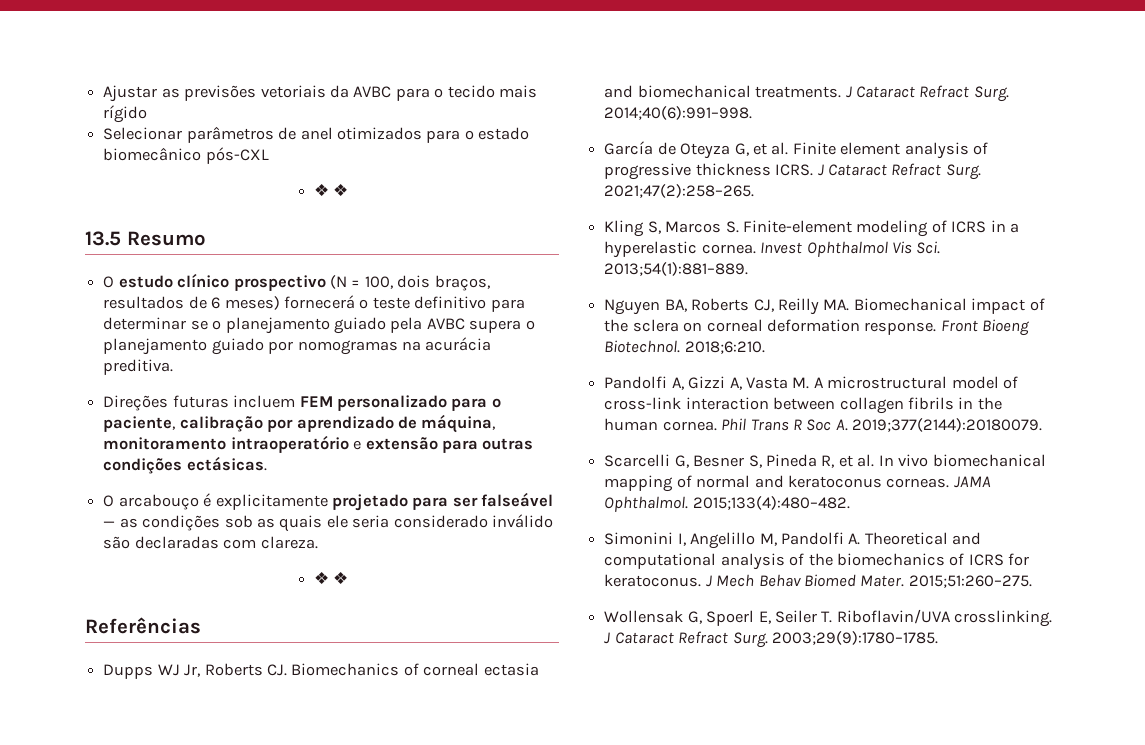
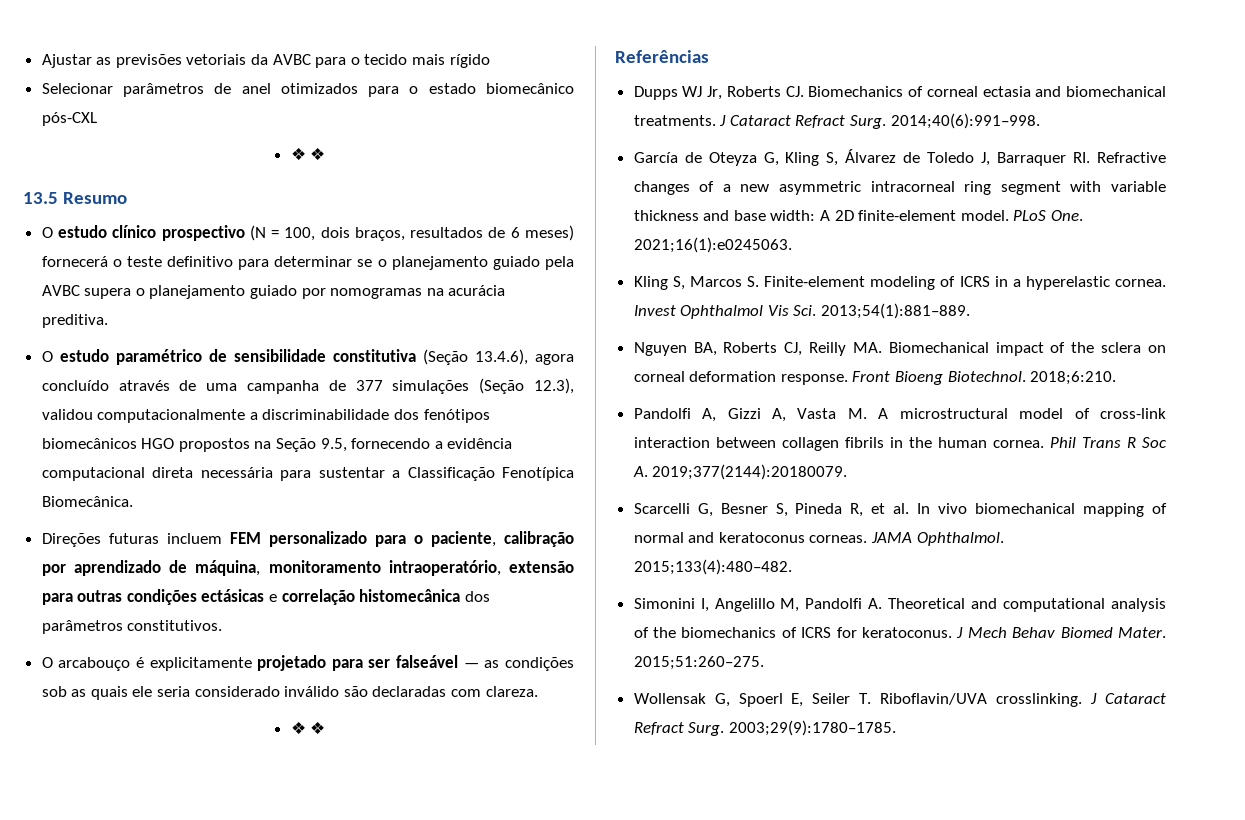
(174, 367) none -> [41,349,574,365] [41,378,575,394] [41,409,490,423] [41,438,513,452] [41,467,574,481] [41,496,133,507] // O estudo paramétrico de sensibilidade constitutiva (Seção 13.4.6), agora concluído através de uma campanha de 377 simulações (Seção 12.3), validou computacionalmente a discriminabilidade dos fenótipos biomecânicos HGO propostos na Seção 9.5, fornecendo a evidência computacional direta necessária para sustentar a Classificação Fenotípica Biomecânica.
[230,435,362,453] intraoperatório e -> [388,560,501,576] intraoperatório,
[186,456,267,471] ectásicas. -> [201,589,490,605] [41,620,223,634] ectásicas e correlação histomecânica dos parâmetros constitutivos.
[752,142,989,159] [604,163,981,180] [604,184,755,198] et al. Finite element analysis of progressive thickness ICRS. J Cataract Refract Surg. 2021;47(2):258–265. -> [785,149,1166,166] [633,181,1166,195] [633,210,1084,221] [633,237,792,253] Kling S, Álvarez de Toledo J, Barraquer RI. Refractive changes of a new asymmetric intracorneal ring segment with variable thickness and base width: A 2D finite-element model. PLoS One. 2021;16(1):e0245063.

